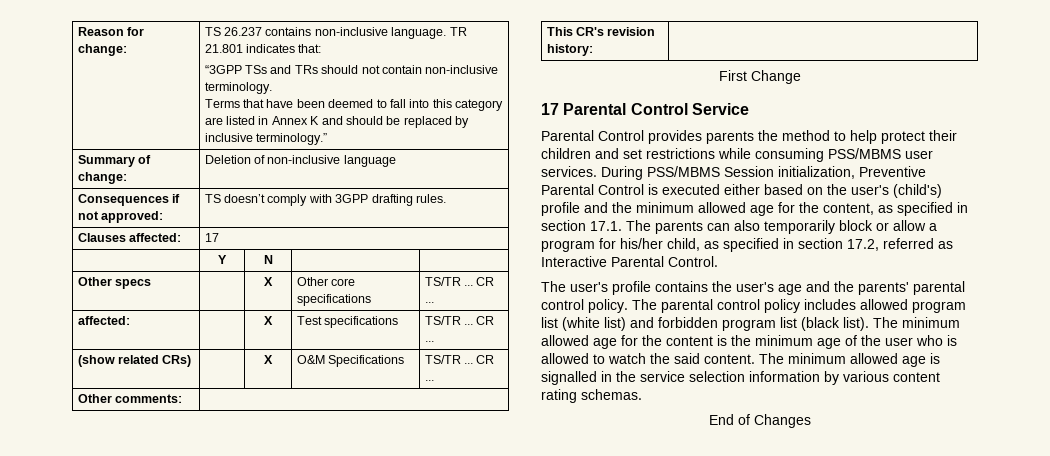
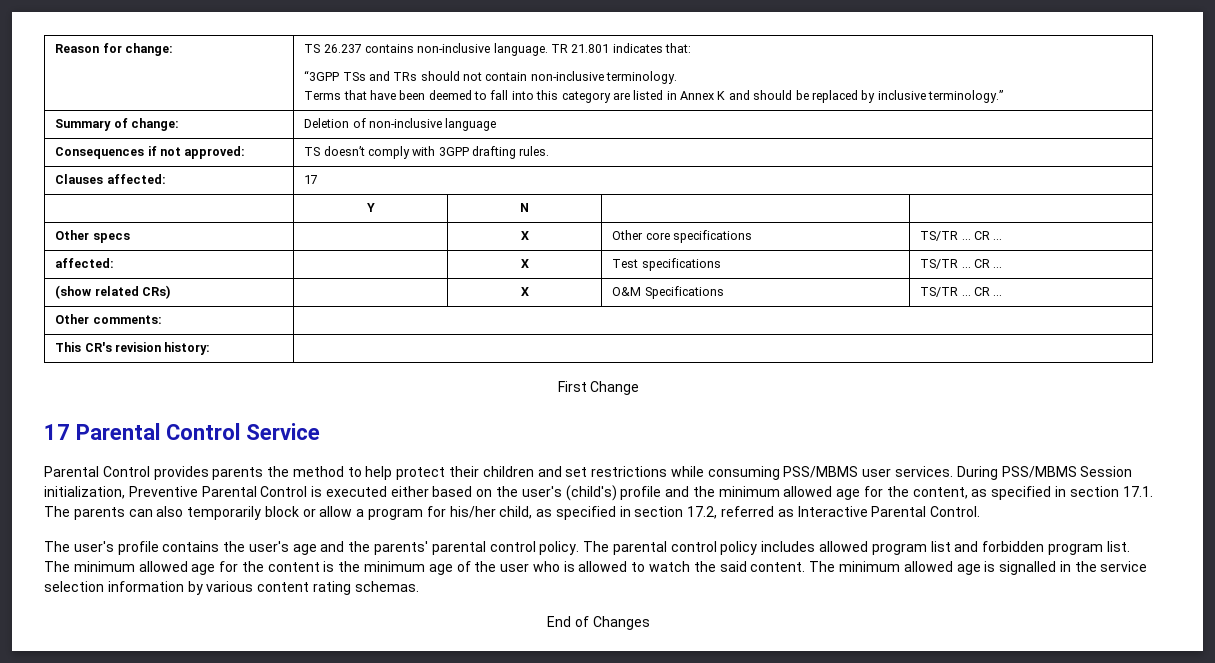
[562,317,626,331] (white list) -> (951, 546) none
[780,317,869,331] list (black list). -> [1106,541,1130,552] list.

